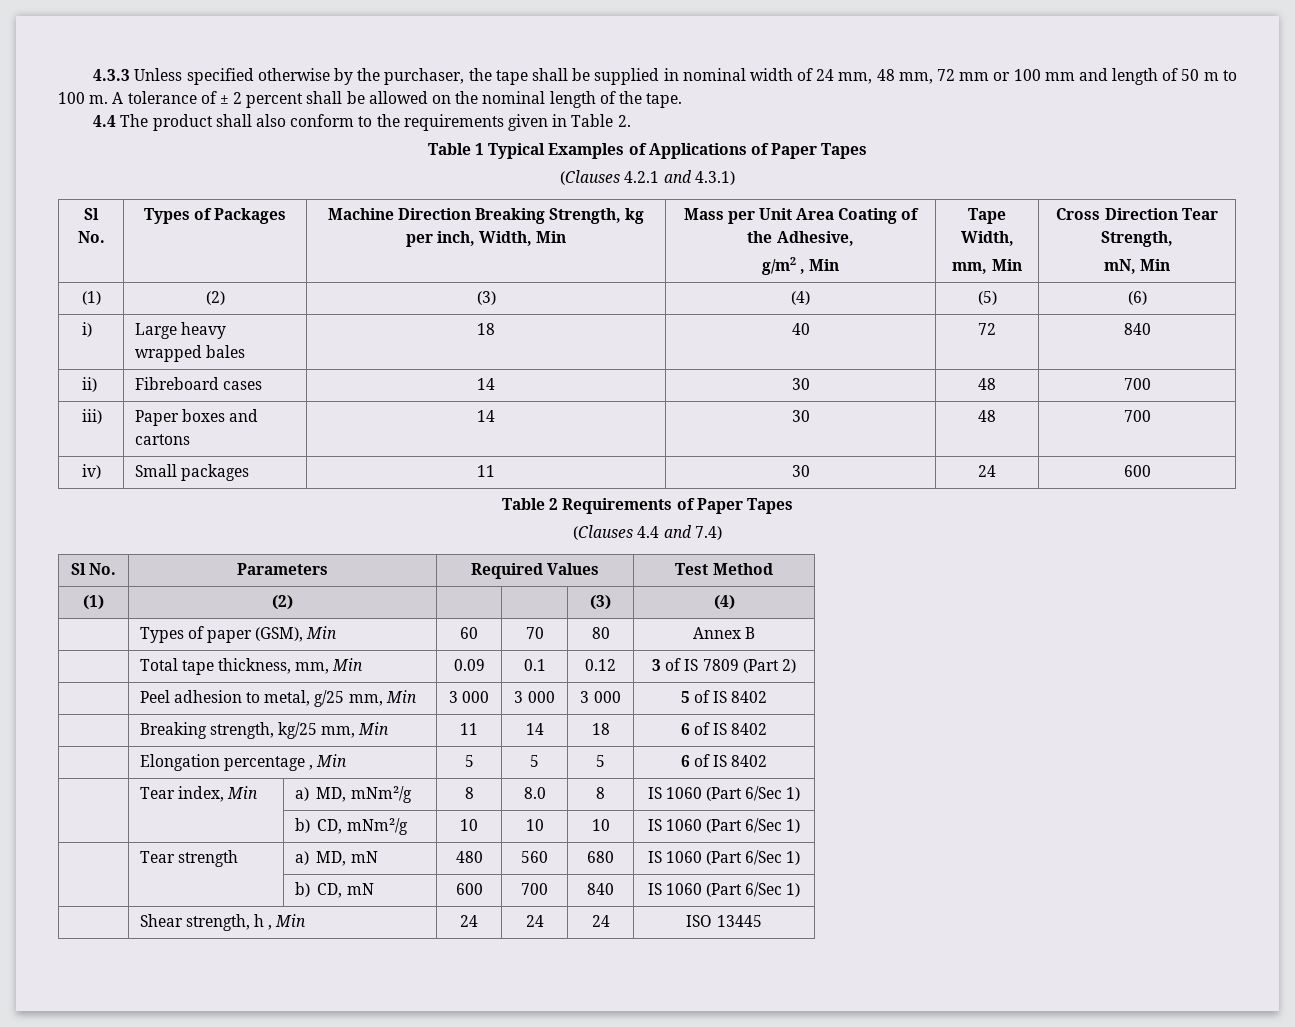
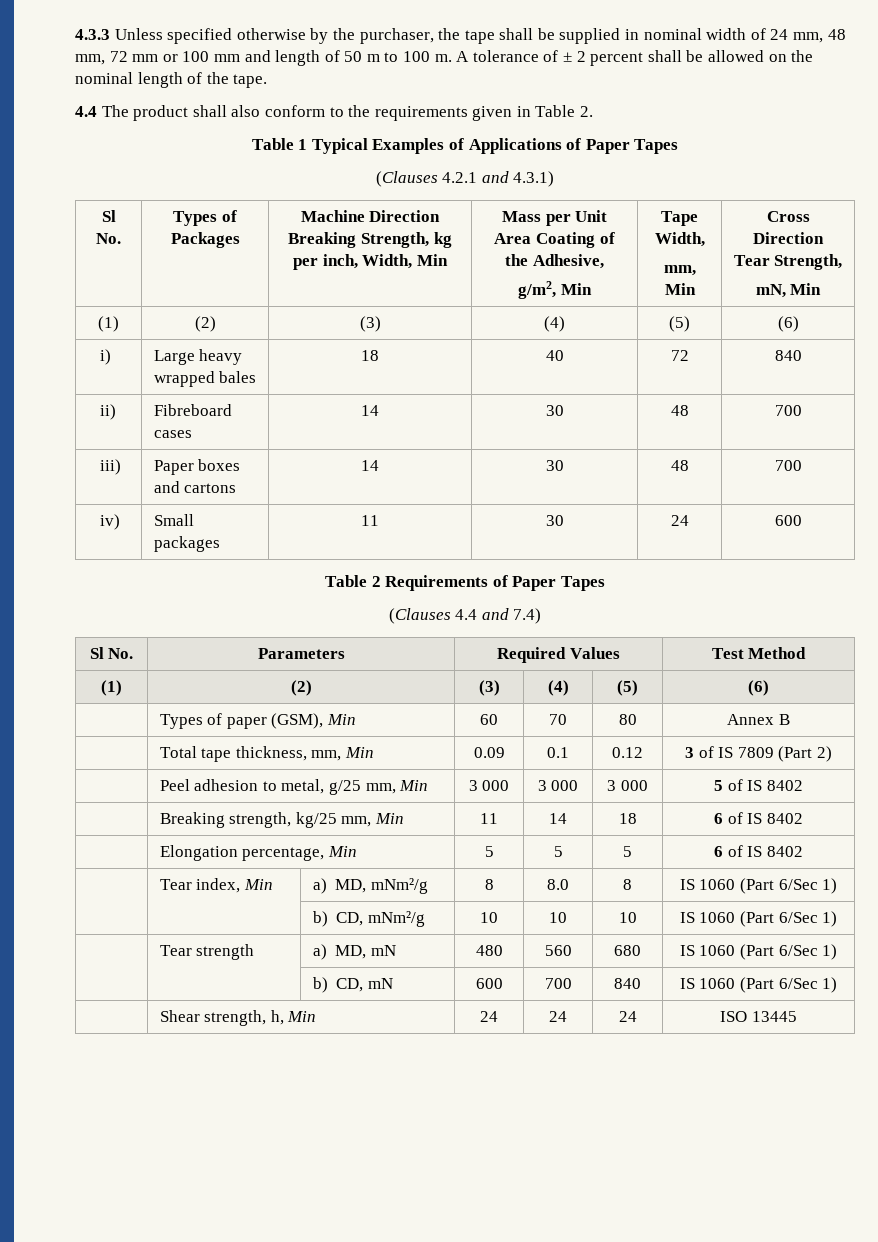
[761,257,805,275] g/m2 , -> [518,281,557,299] g/m2,
[590,595,611,610] [713,595,735,610] | | (3) | (4) -> [478,680,500,696] [547,680,569,696] [617,680,638,696] [748,680,769,696] (3) | (4) | (5) | (6)
[223,756,313,771] percentage , -> [242,847,325,861] percentage,
[253,914,273,930] h , -> [270,1010,284,1025] h,

